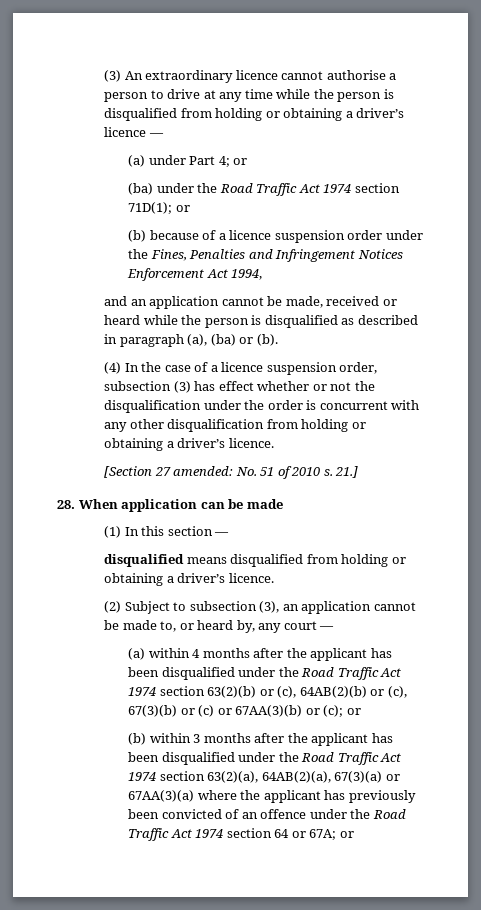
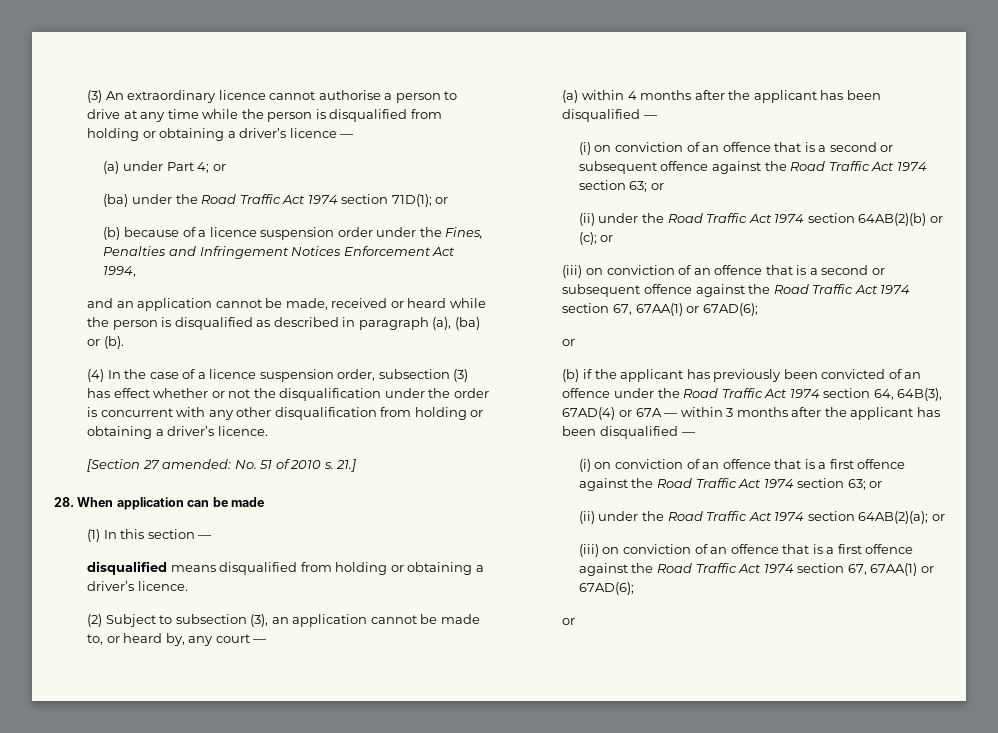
[238,667,402,680] [128,686,407,698] [128,705,361,717] [128,733,393,746] [128,752,402,765] [128,771,400,783] [128,790,237,802] under the Road Traffic Act 1974 section 63(2)(b) or (c), 64AB(2)(b) or (c), 67(3)(b) or (c) or 67AA(3)(b) or (c); or // (b) within 3 months after the applicant has been disqualified under the Road Traffic Act 1974 section 63(2)(a), 64AB(2)(a), 67(3)(a) or 67AA(3)(a) where -> [643,115,657,119] [578,142,894,155] [578,161,927,174] [578,180,664,192] [578,213,943,226] [578,232,614,245] [562,265,885,278] [562,284,911,297] [562,303,758,316] [562,339,576,346] [562,369,592,382] — // (i) on conviction of an offence that is a second or subsequent offence against the Road Traffic Act 1974 section 63; or // (ii) under the Road Traffic Act 1974 section 64AB(2)(b) or (c); or // (iii) on conviction of an offence that is a second or subsequent offence against the Road Traffic Act 1974 section 67, 67AA(1) or 67AD(6); // or // (b) if
[274,829,337,840] 64 or 67A; -> [873,388,943,401] [562,407,940,420] [562,426,695,439] [578,459,906,472] [578,478,883,491] [578,511,945,524] [578,544,914,557] [578,563,934,576] [578,582,634,595] 64, 64B(3), 67AD(4) or 67A — within 3 months after the applicant has been disqualified — // (i) on conviction of an offence that is a first offence against the Road Traffic Act 1974 section 63; or // (ii) under the Road Traffic Act 1974 section 64AB(2)(a); or // (iii) on conviction of an offence that is a first offence against the Road Traffic Act 1974 section 67, 67AA(1) or 67AD(6); //

